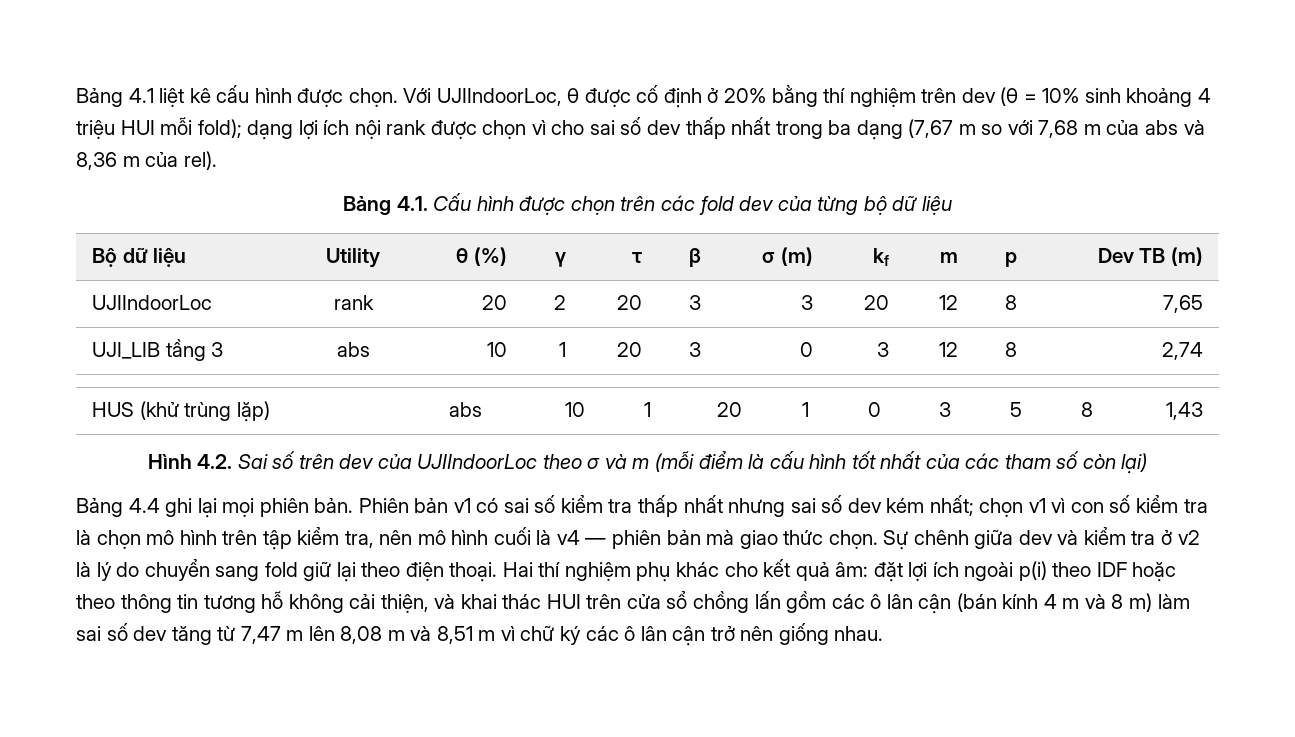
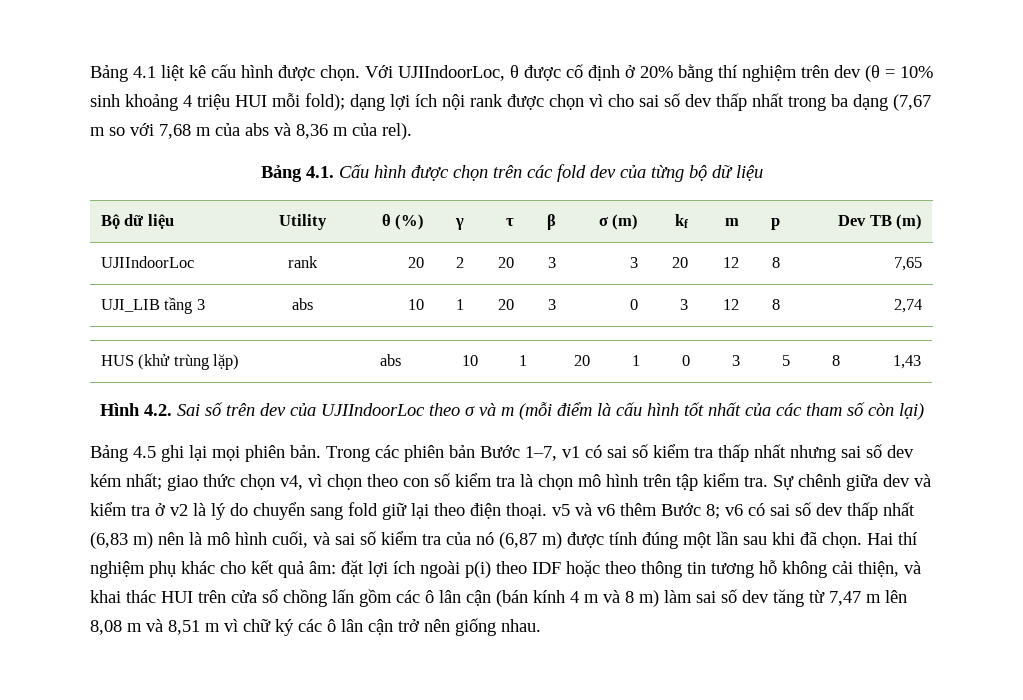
[128,498,160,513] 4.4 -> [133,446,156,458] 4.5
[358,498,449,513] Phiên bản -> [326,445,557,462] Trong các phiên bản Bước 1–7,
[979,498,1066,517] chọn v1 vì -> [167,474,398,491] giao thức chọn v4, vì chọn theo
[344,527,878,549] tra, nên mô hình cuối là v4 — phiên bản mà giao thức chọn. -> [744,476,768,487] tra.
(498, 572) none -> [552,502,915,520] [90,531,862,549] v5 và v6 thêm Bước 8; v6 có sai số dev thấp nhất (6,83 m) nên là mô hình cuối, và sai số kiểm tra của nó (6,87 m) được tính đúng một lần sau khi đã chọn.

